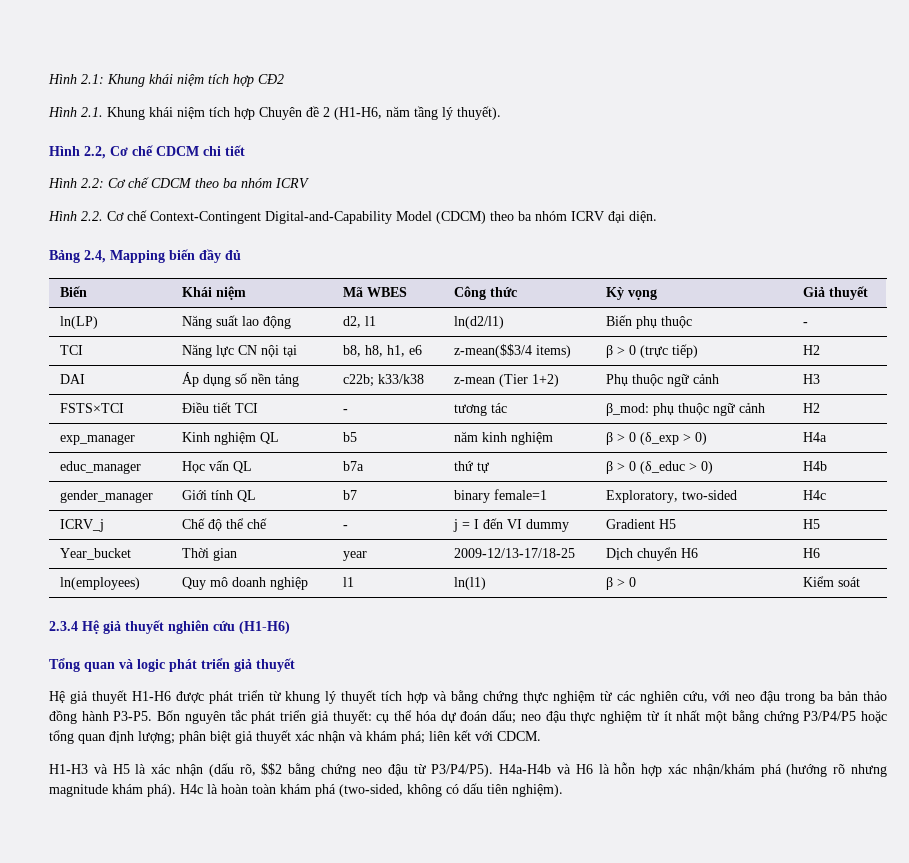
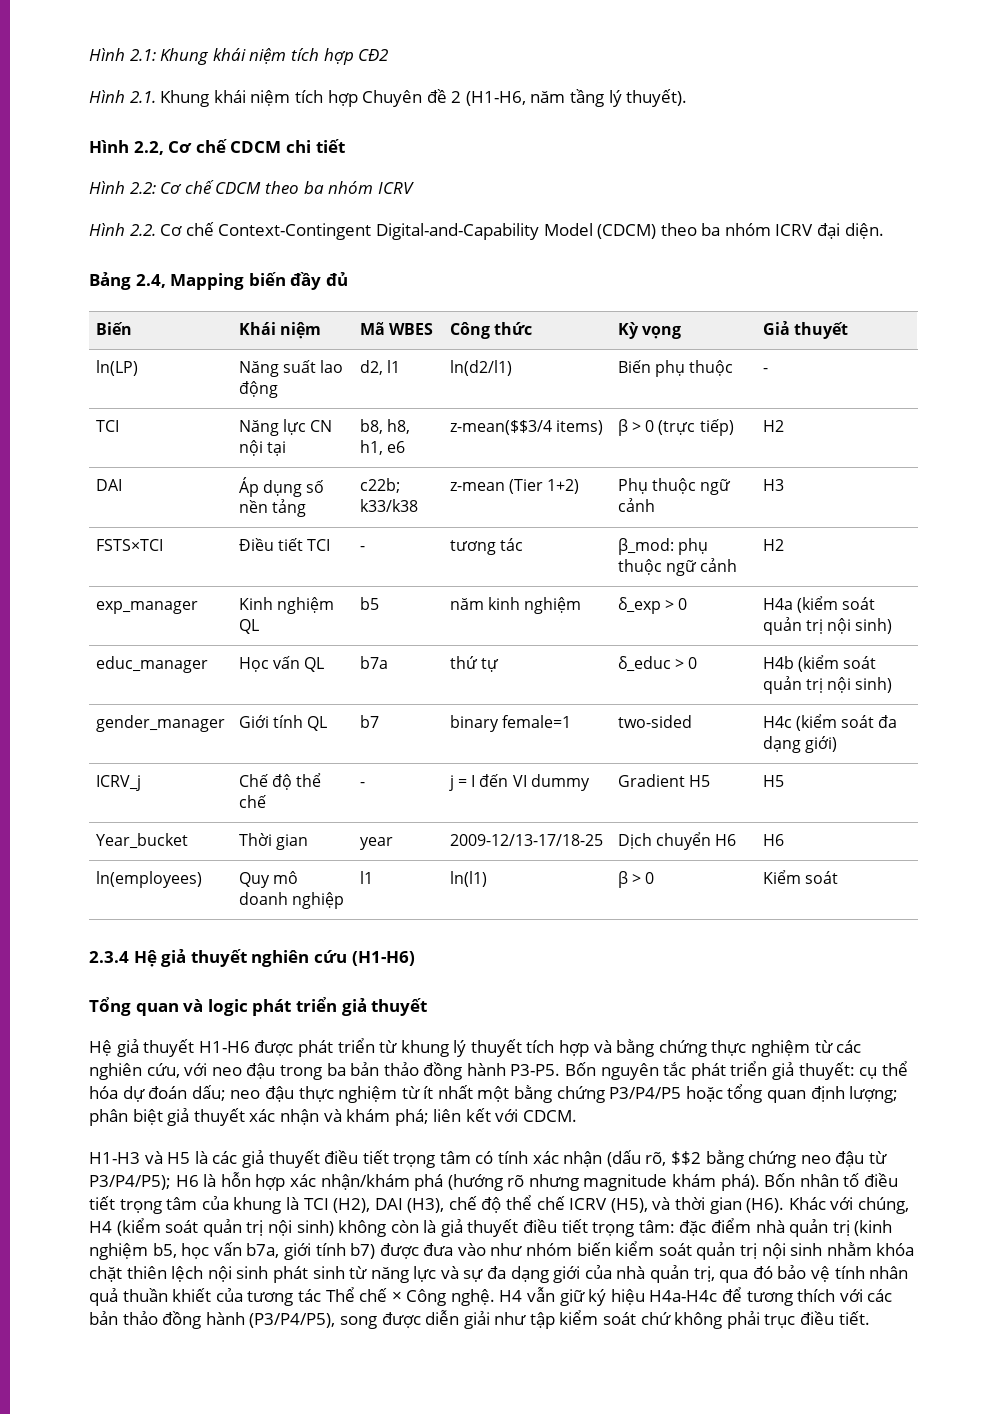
[605,432,707,445] [802,432,827,442] β > 0 (δ_exp > 0) | H4a -> [617,597,688,614] [762,596,876,613] [762,617,893,635] δ_exp > 0 | H4a (kiểm soát quản trị nội sinh)
[605,461,713,474] [802,461,827,471] β > 0 (δ_educ > 0) | H4b -> [617,656,698,672] [762,655,877,672] [762,676,893,694] δ_educ > 0 | H4b (kiểm soát quản trị nội sinh)
[605,490,678,503] Exploratory, -> (572, 721) none
(826, 495) none -> [796,714,898,731] [762,736,838,753] (kiểm soát đa dạng giới)
(147, 769) none -> [212,1150,529,1168] các giả thuyết điều tiết trọng tâm có tính
[431,764,571,777] P3/P4/P5). H4a-H4b và -> [89,1175,171,1190] P3/P4/P5);
[180,783,563,797] H4c là hoàn toàn khám phá (two-sided, không có dấu tiên nghiệm). -> [764,1173,899,1187] [89,1195,909,1214] [89,1218,893,1237] [89,1241,915,1260] [89,1265,909,1283] [89,1287,893,1306] [89,1310,870,1329] Bốn nhân tố điều tiết trọng tâm của khung là TCI (H2), DAI (H3), chế độ thể chế ICRV (H5), và thời gian (H6). Khác với chúng, H4 (kiểm soát quản trị nội sinh) không còn là giả thuyết điều tiết trọng tâm: đặc điểm nhà quản trị (kinh nghiệm b5, học vấn b7a, giới tính b7) được đưa vào như nhóm biến kiểm soát quản trị nội sinh nhằm khóa chặt thiên lệch nội sinh phát sinh từ năng lực và sự đa dạng giới của nhà quản trị, qua đó bảo vệ tính nhân quả thuần khiết của tương tác Thể chế × Công nghệ. H4 vẫn giữ ký hiệu H4a-H4c để tương thích với các bản thảo đồng hành (P3/P4/P5), song được diễn giải như tập kiểm soát chứ không phải trục điều tiết.

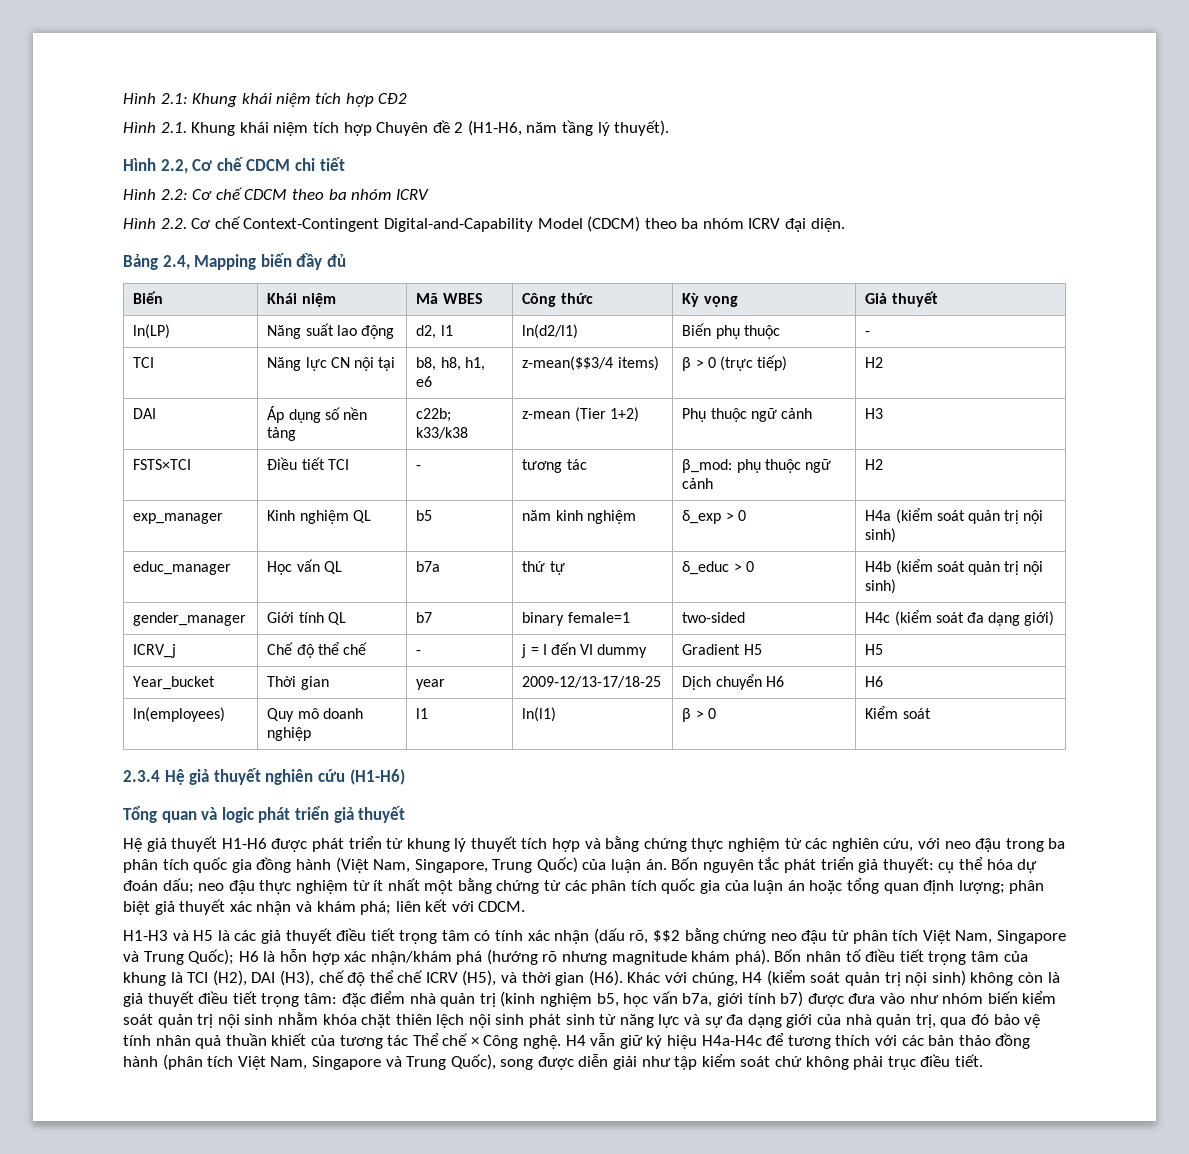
[350,1062,561,1080] bản thảo đồng hành P3-P5. -> [123,857,667,873] phân tích quốc gia đồng hành (Việt Nam, Singapore, Trung Quốc) của luận án.
[609,1087,682,1099] P3/P4/P5 -> [544,878,805,894] từ các phân tích quốc gia của luận án
[89,1175,171,1190] P3/P4/P5); -> [852,930,1066,944] [123,949,235,965] phân tích Việt Nam, Singapore và Trung Quốc);
[249,1313,336,1328] (P3/P4/P5), -> [162,1054,496,1070] (phân tích Việt Nam, Singapore và Trung Quốc),

